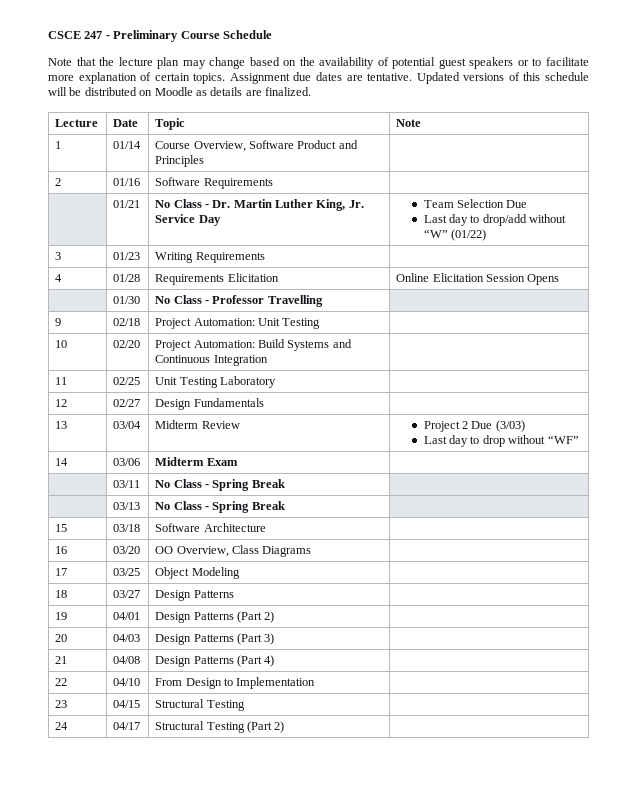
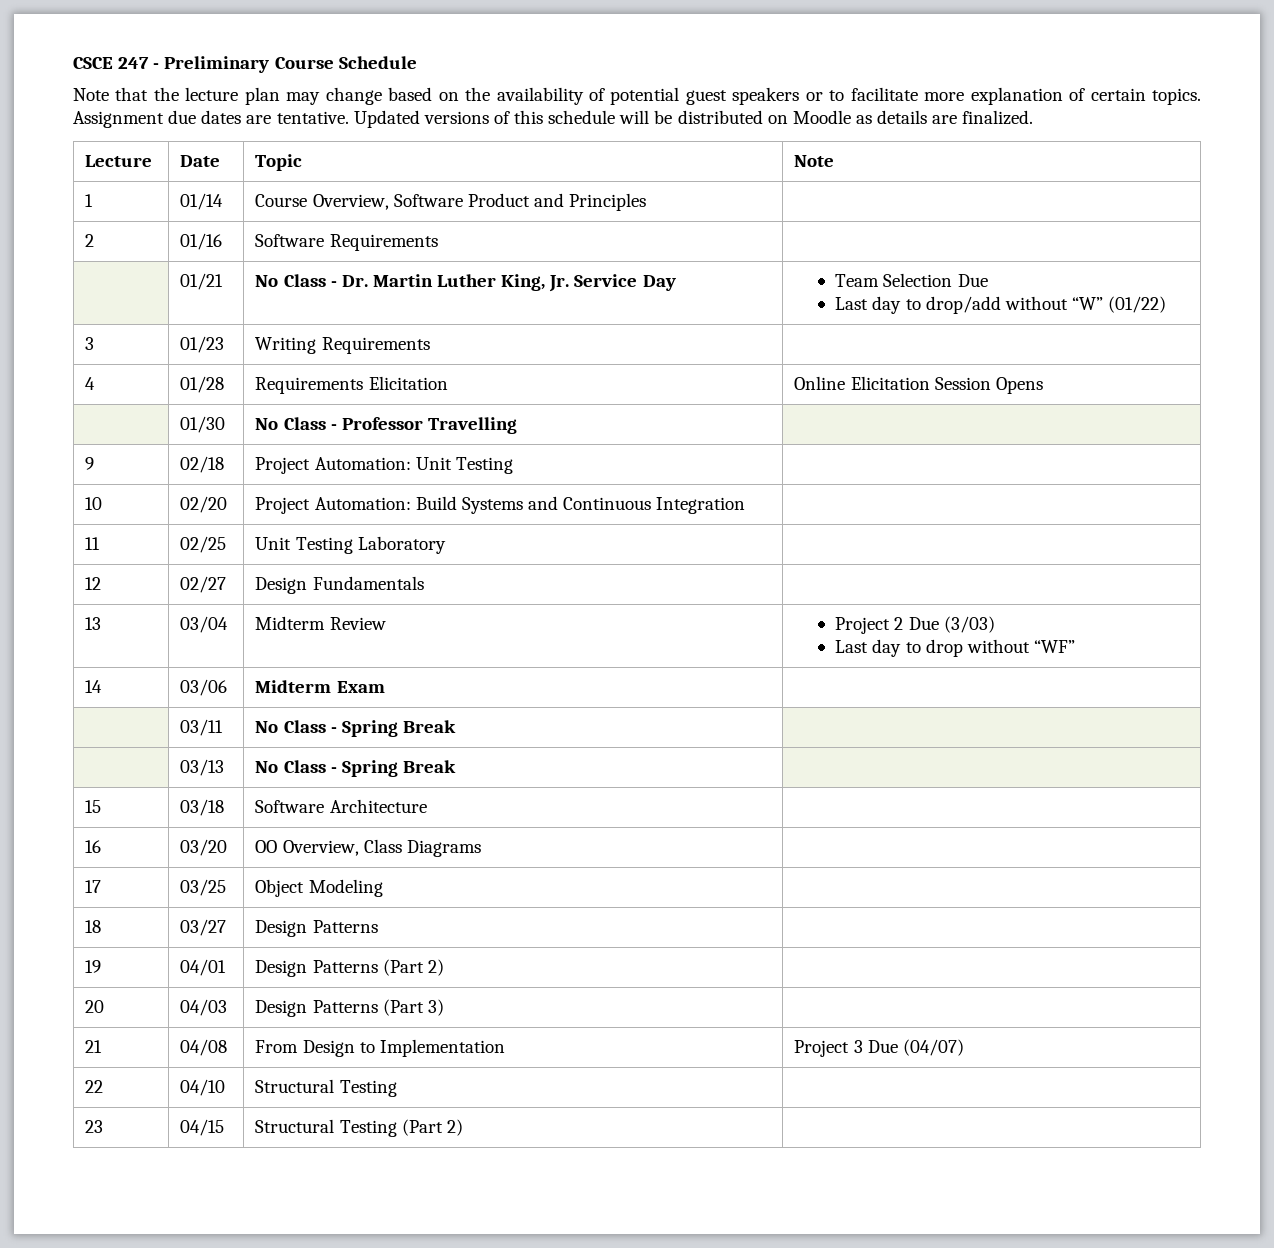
[155,655,275,667] [55,678,68,686] [113,678,141,686] [155,677,316,689] Design Patterns (Part 4) | // 22 | 04/10 | From Design to Implementation -> [255,1039,505,1057] [794,1039,964,1057] [85,1080,104,1093] [180,1079,226,1096] [255,1079,397,1097] From Design to Implementation | Project 3 Due (04/07) // 22 | 04/10 | Structural Testing
[55,722,69,730] [113,722,141,730] [155,721,245,733] | // 24 | 04/17 | Structural Testing -> (397, 1128) none

